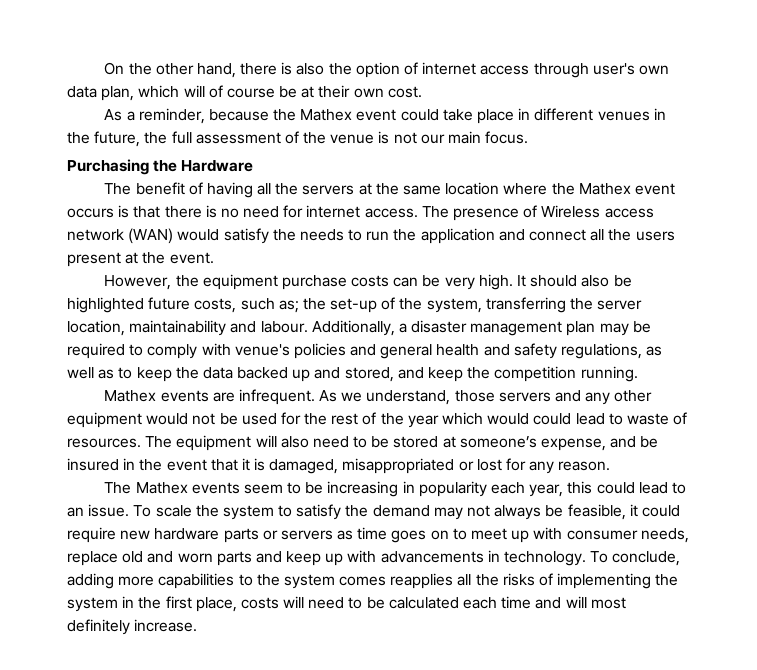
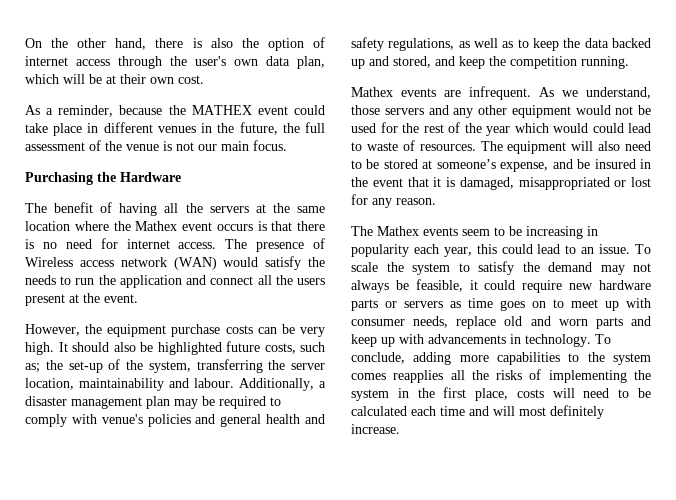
(589, 70) none -> [170,56,187,66] the
[208,85,275,98] of course -> (85, 79) none
[300,109,353,121] Mathex -> [191,105,252,115] MATHEX

